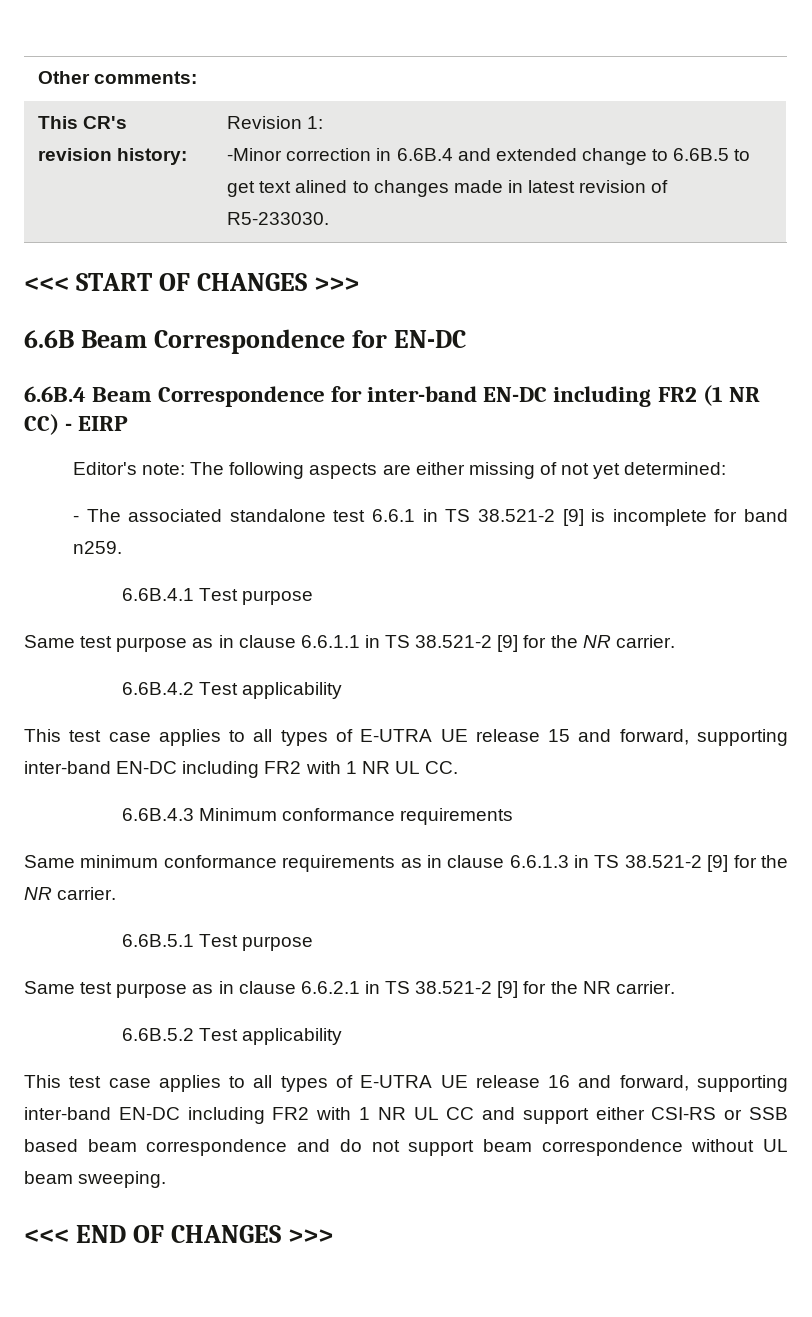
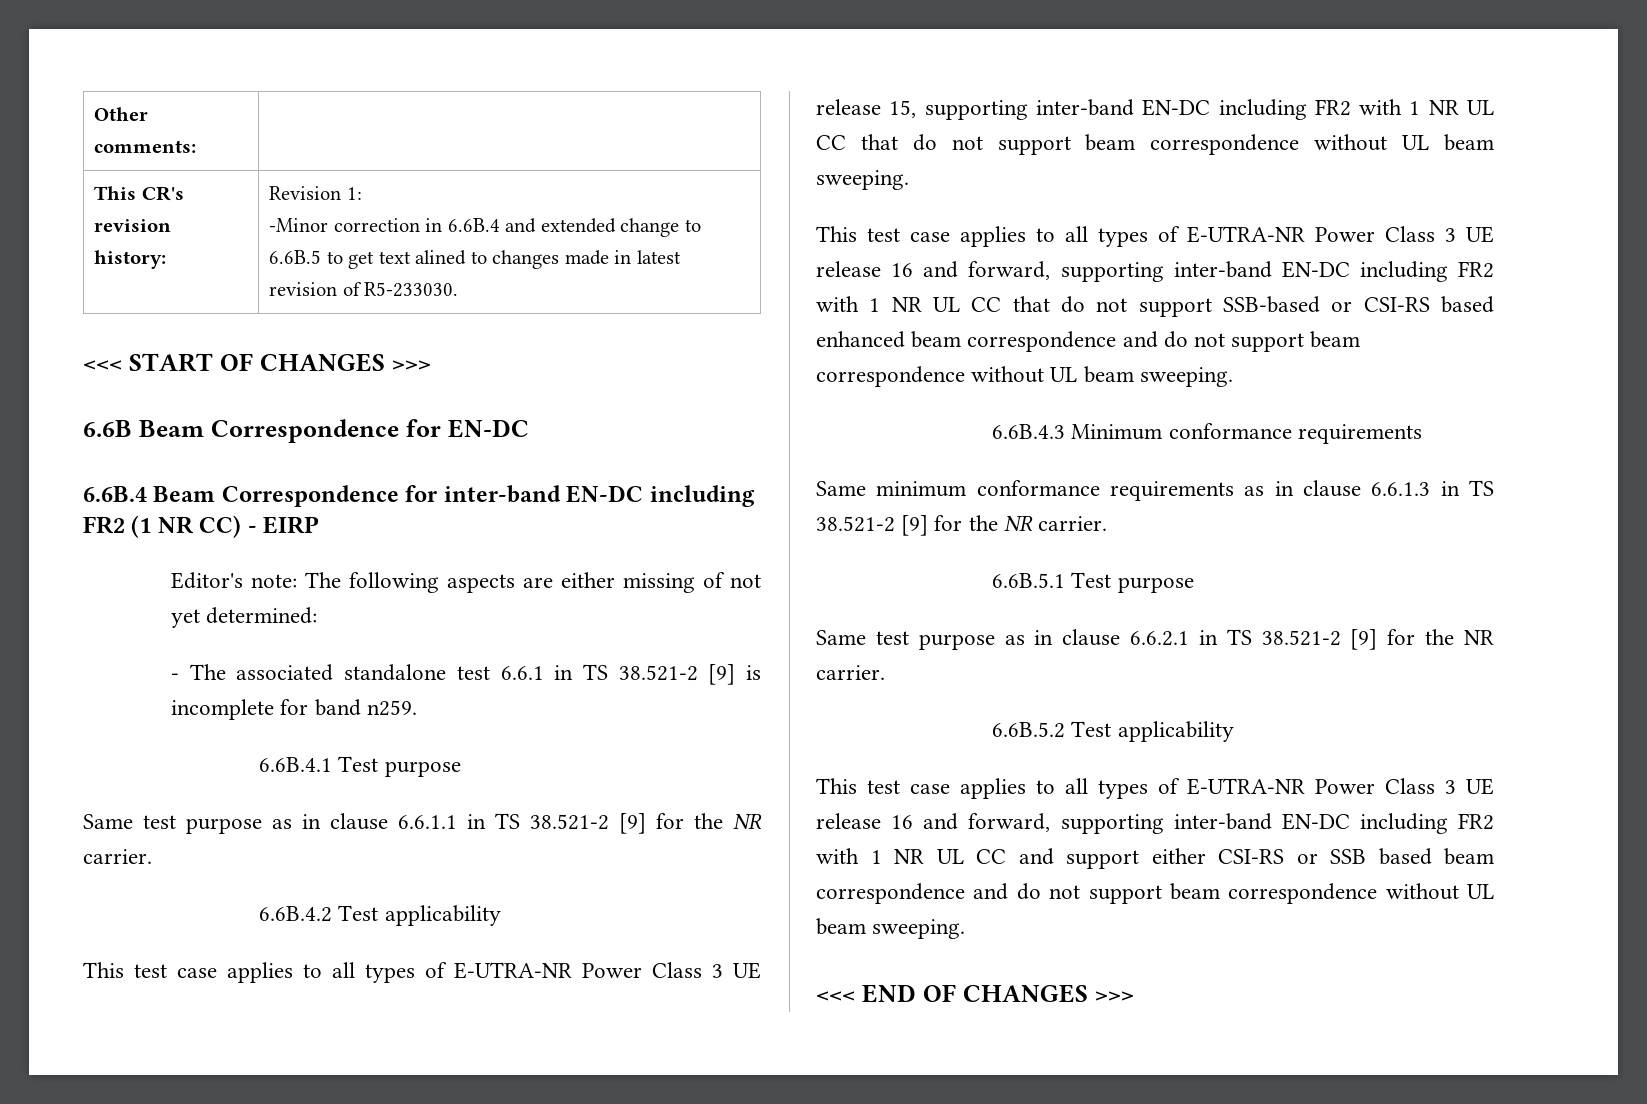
[360,729,571,742] E-UTRA UE release 15 -> [454,962,761,979] [816,99,1494,120] [816,134,1494,155] [816,170,909,190] [816,226,1494,247] [816,261,914,277] E-UTRA-NR Power Class 3 UE release 15, supporting inter-band EN-DC including FR2 with 1 NR UL CC that do not support beam correspondence without UL beam sweeping. // This test case applies to all types of E-UTRA-NR Power Class 3 UE release 16
[425,761,459,774] CC. -> [971,296,1494,317] [816,331,1361,352] [816,366,1233,387] CC that do not support SSB-based or CSI-RS based enhanced beam correspondence and do not support beam correspondence without UL beam sweeping.
[360,1075,433,1088] E-UTRA -> [1187,778,1456,795] E-UTRA-NR Power Class 3

